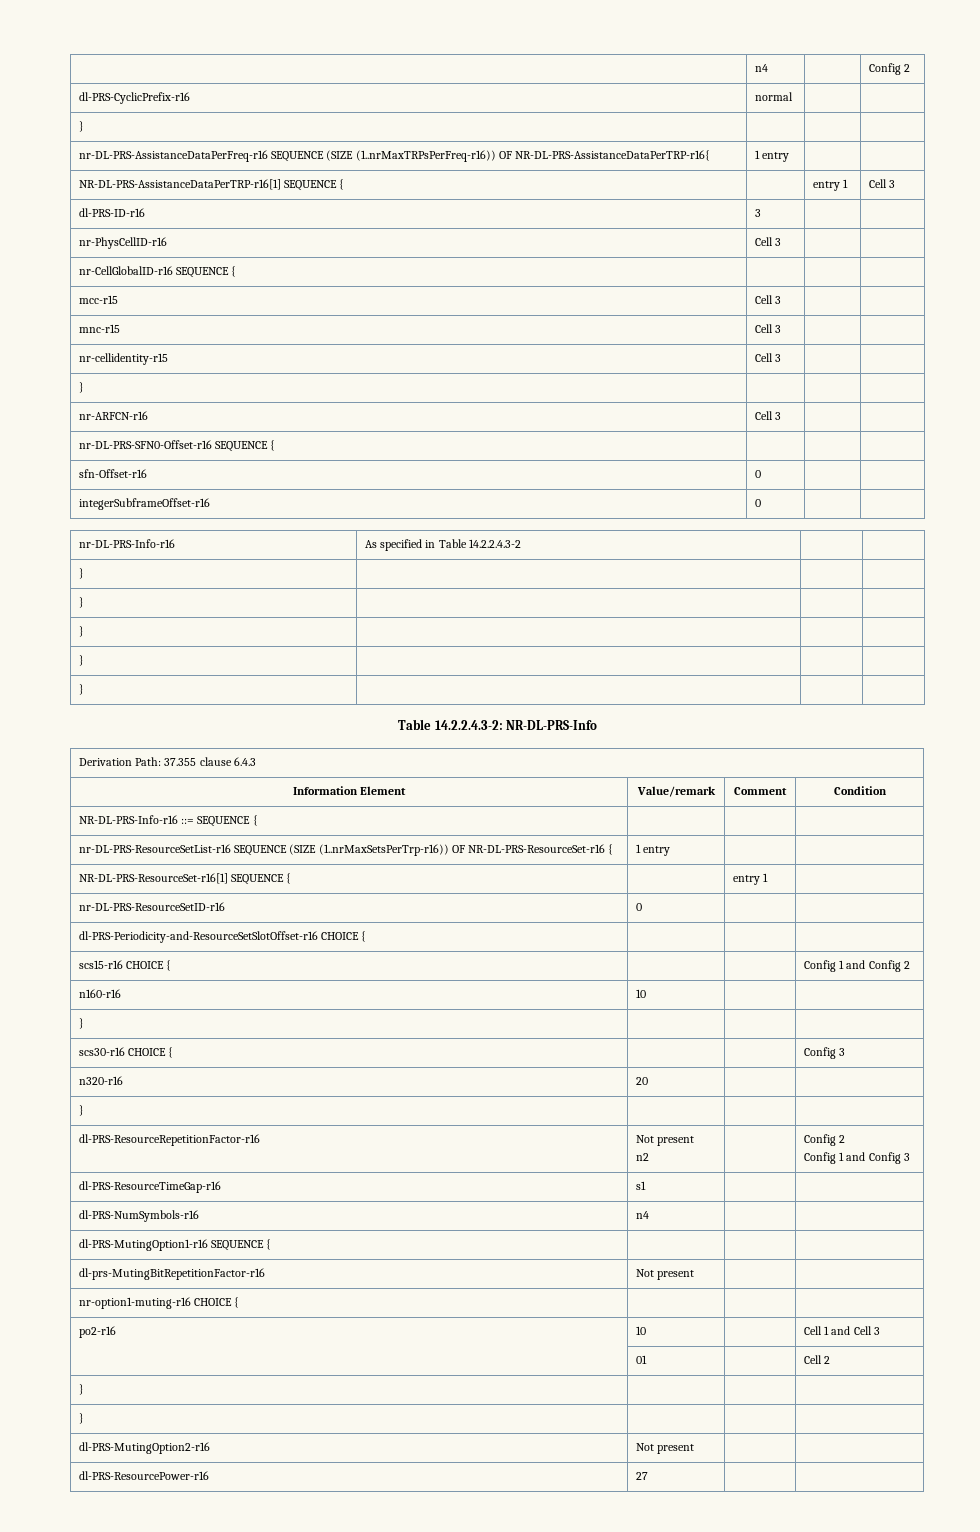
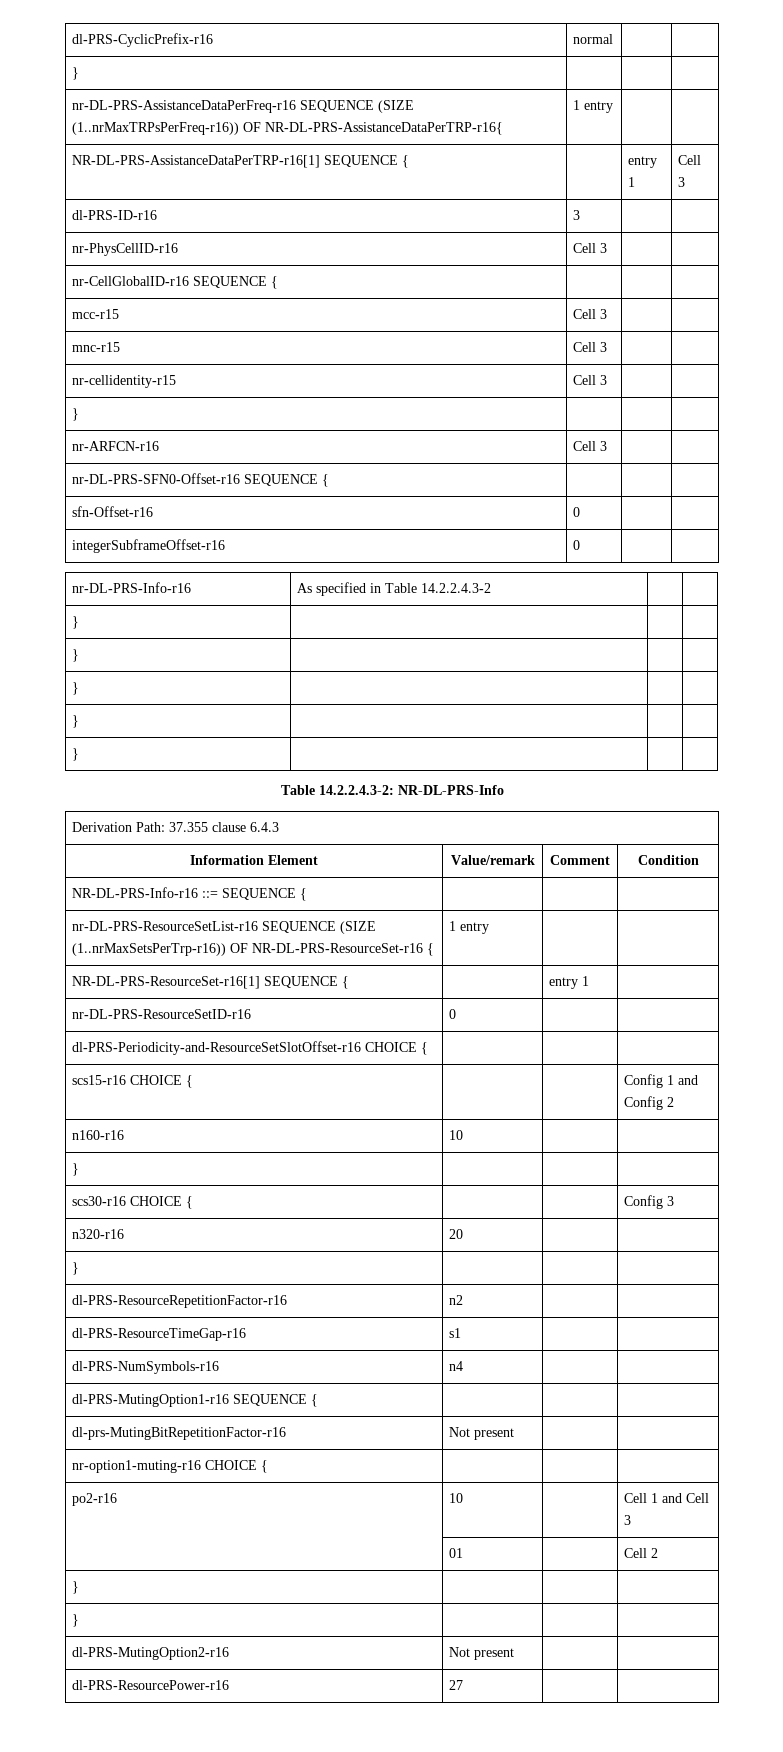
[755,64,769,72] [869,63,911,75] | n4 | | Config 2 // -> (72, 40) none
[636,1135,695,1146] Not present // -> (288, 1301) none
[804,1134,846,1146] [804,1152,910,1164] Config 2 // Config 1 and Config 3 -> (464, 1300) none

